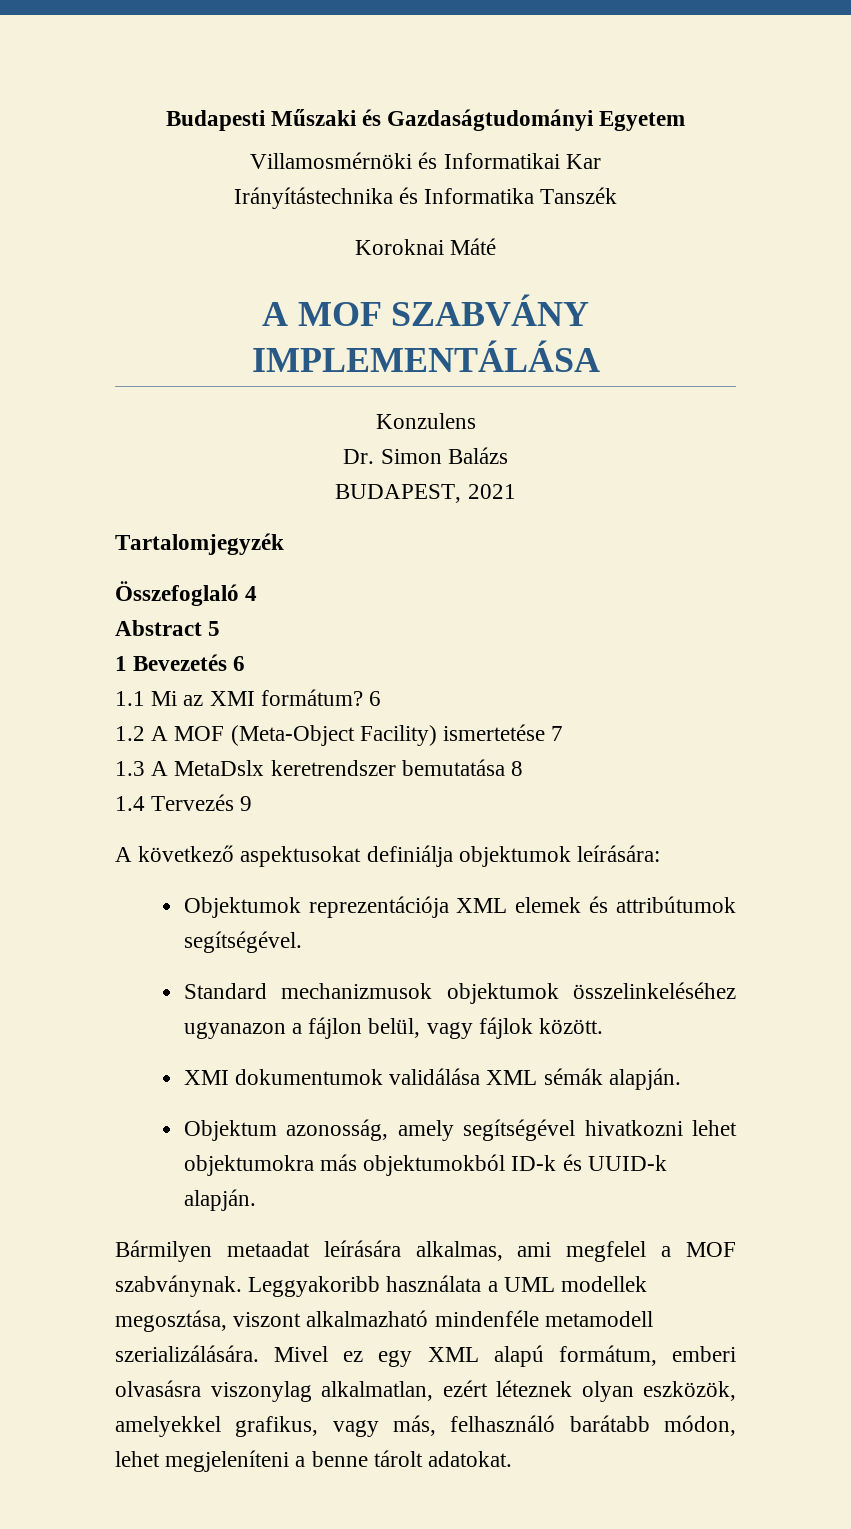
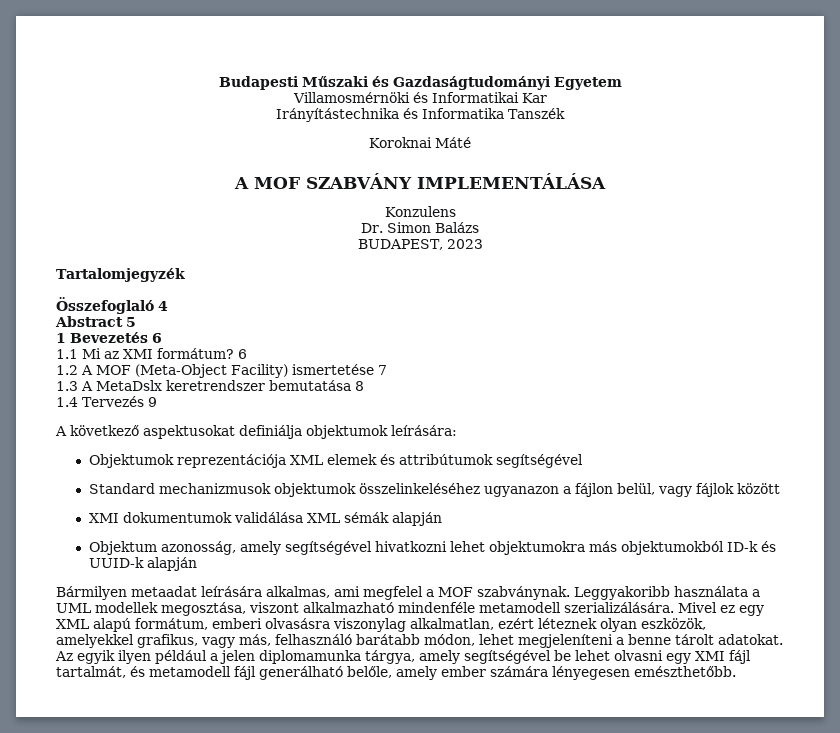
[467,484,516,499] 2021 -> [446,239,483,249] 2023
[183,931,302,953] segítségével. -> [495,454,583,468] segítségével
[539,1018,604,1034] között. -> [736,483,780,494] között
[608,1068,681,1090] alapján. -> [391,512,442,526] alapján
[183,1189,256,1211] alapján. -> [146,557,197,571] alapján
(513, 1459) none -> [55,650,751,664] [56,666,736,680] Az egyik ilyen például a jelen diplomamunka tárgya, amely segítségével be lehet olvasni egy XMI fájl tartalmát, és metamodell fájl generálható belőle, amely ember számára lényegesen emészthetőbb.

